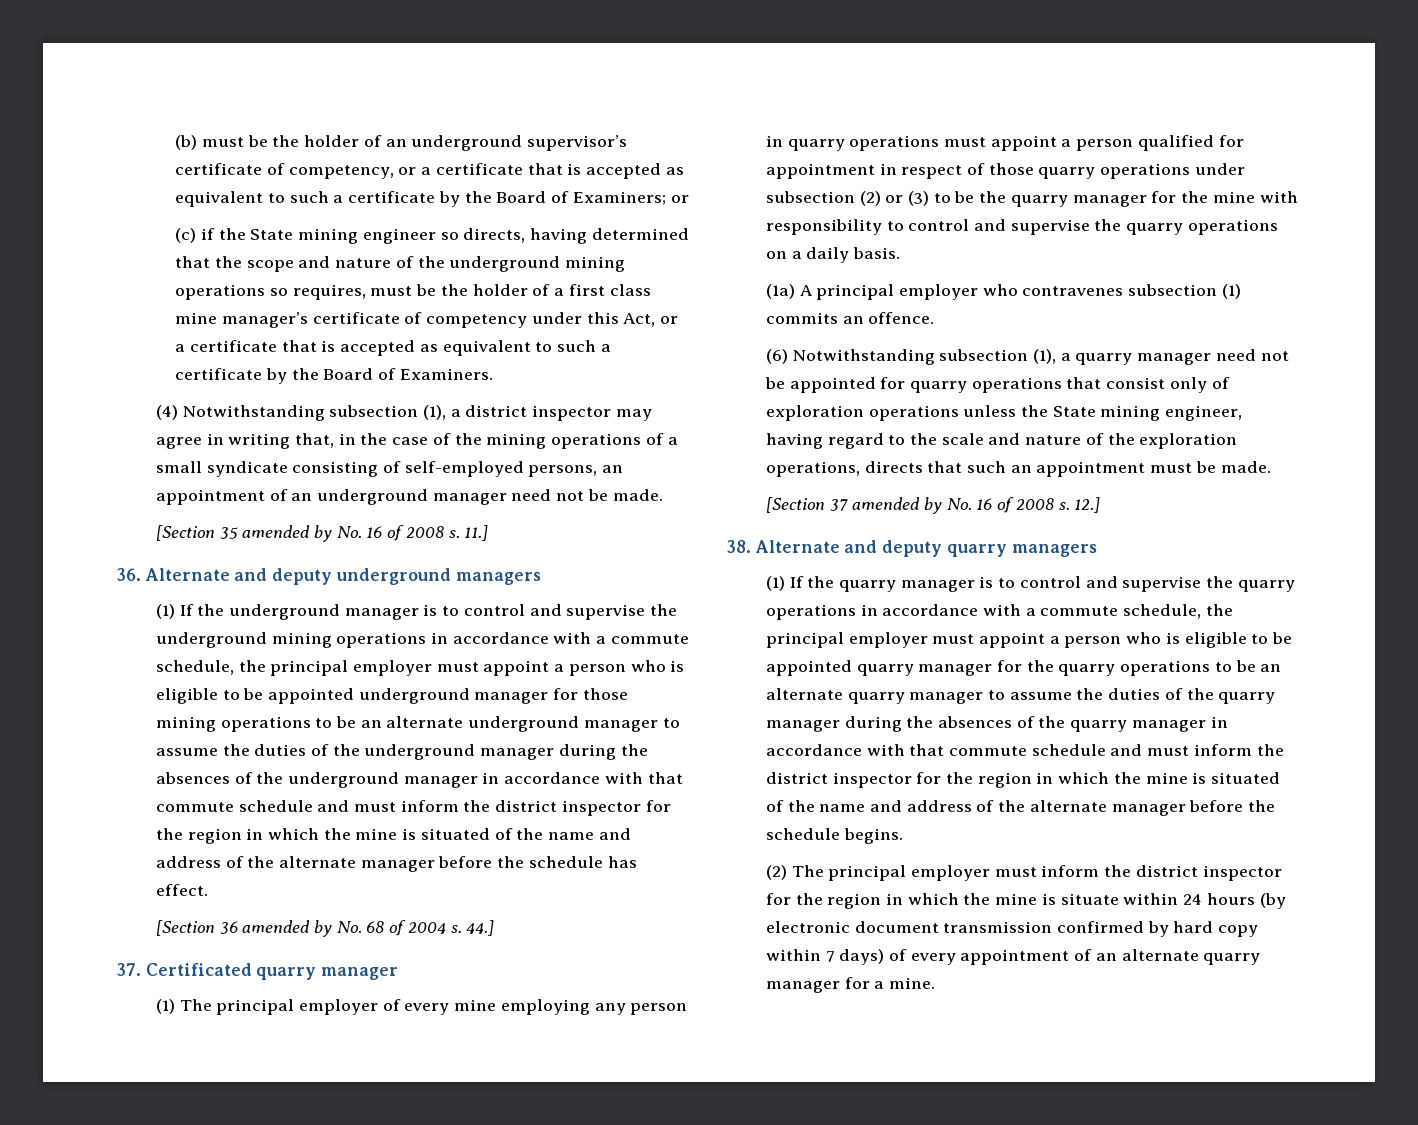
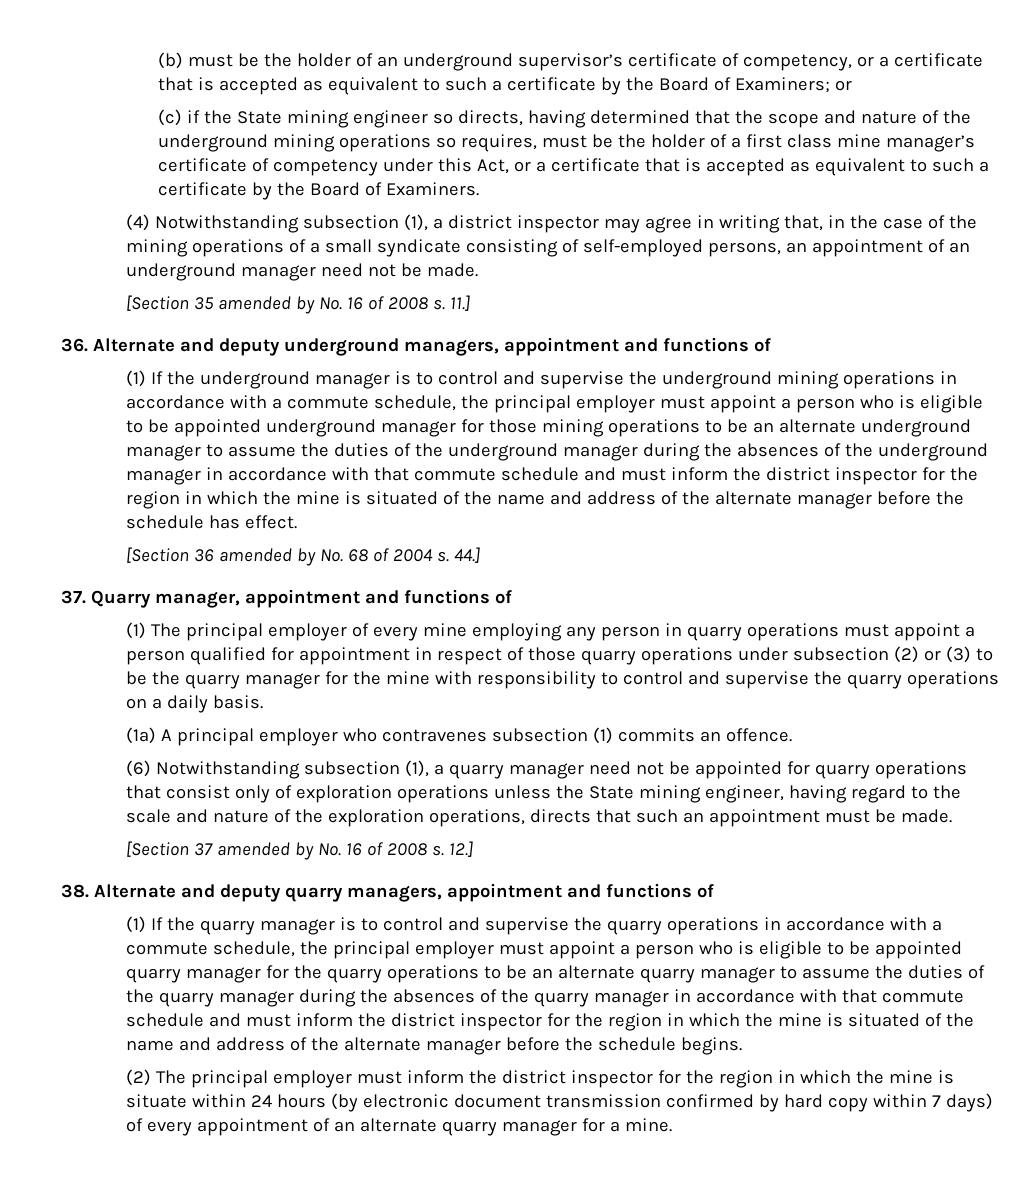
[455,572,541,585] managers -> [404,337,771,356] managers, appointment and functions of
[145,963,399,980] Certificated quarry manager -> [91,589,512,608] Quarry manager, appointment and functions of
[1011,544,1097,557] managers -> [347,883,714,902] managers, appointment and functions of

